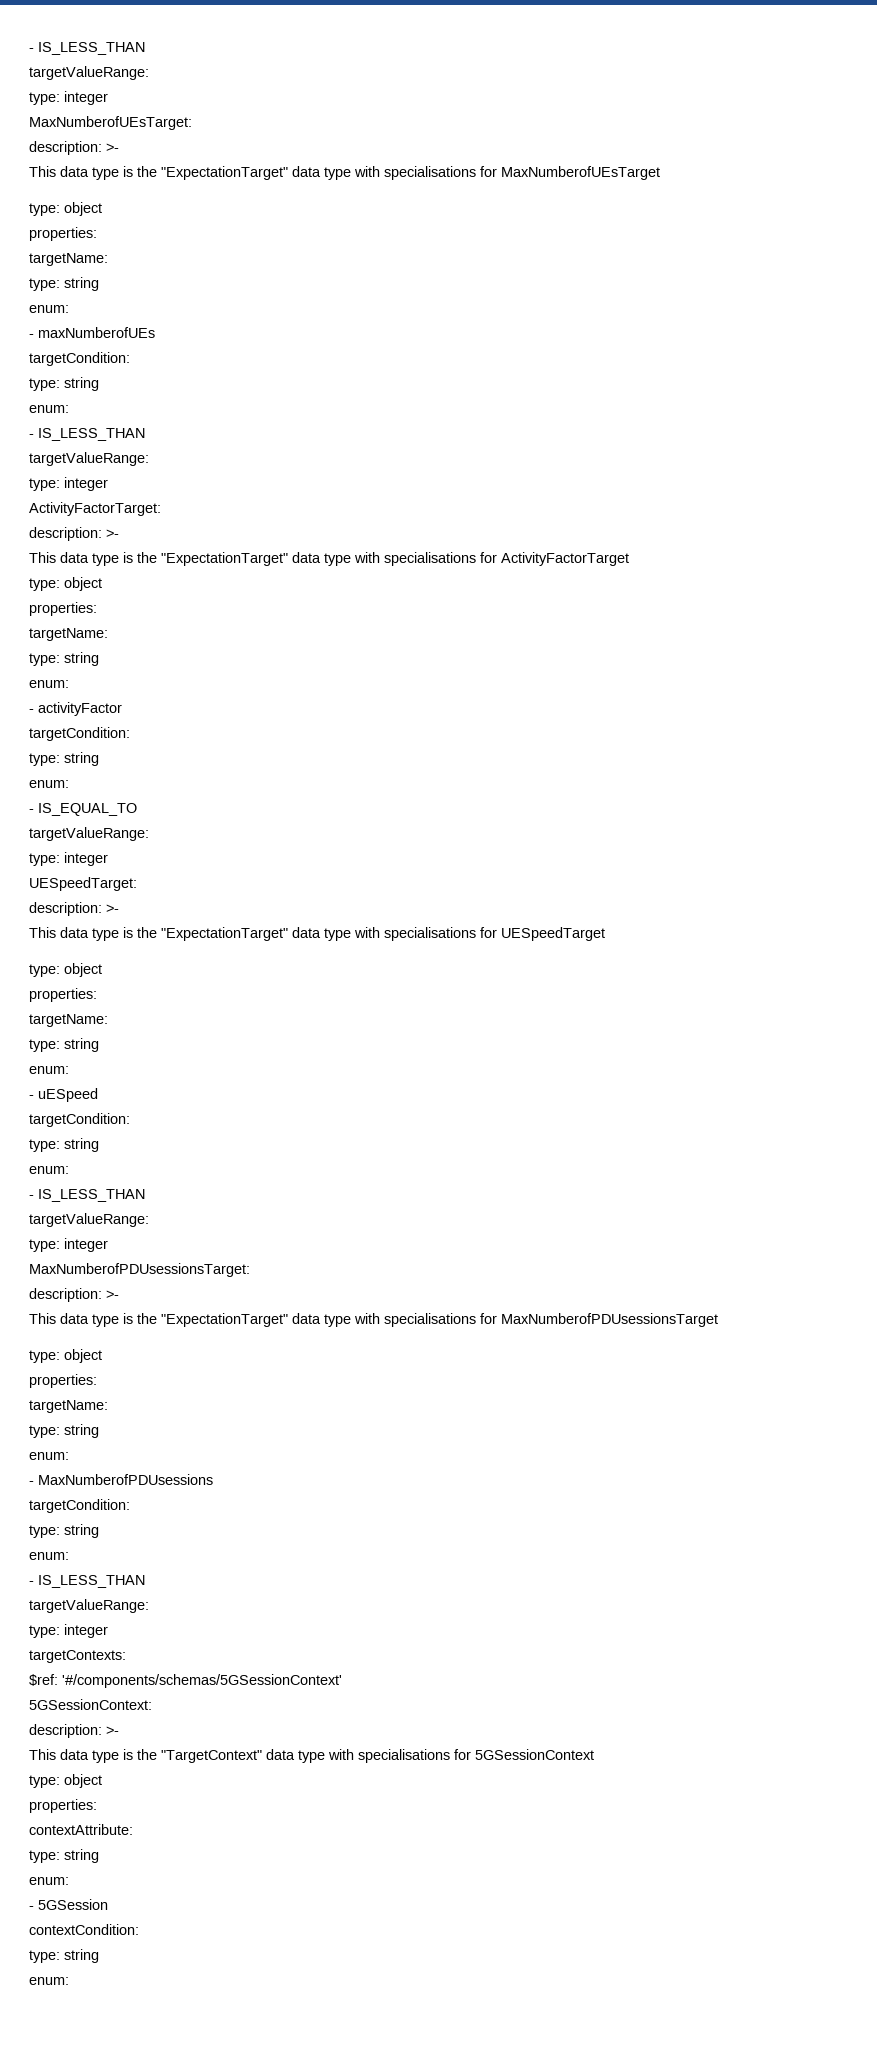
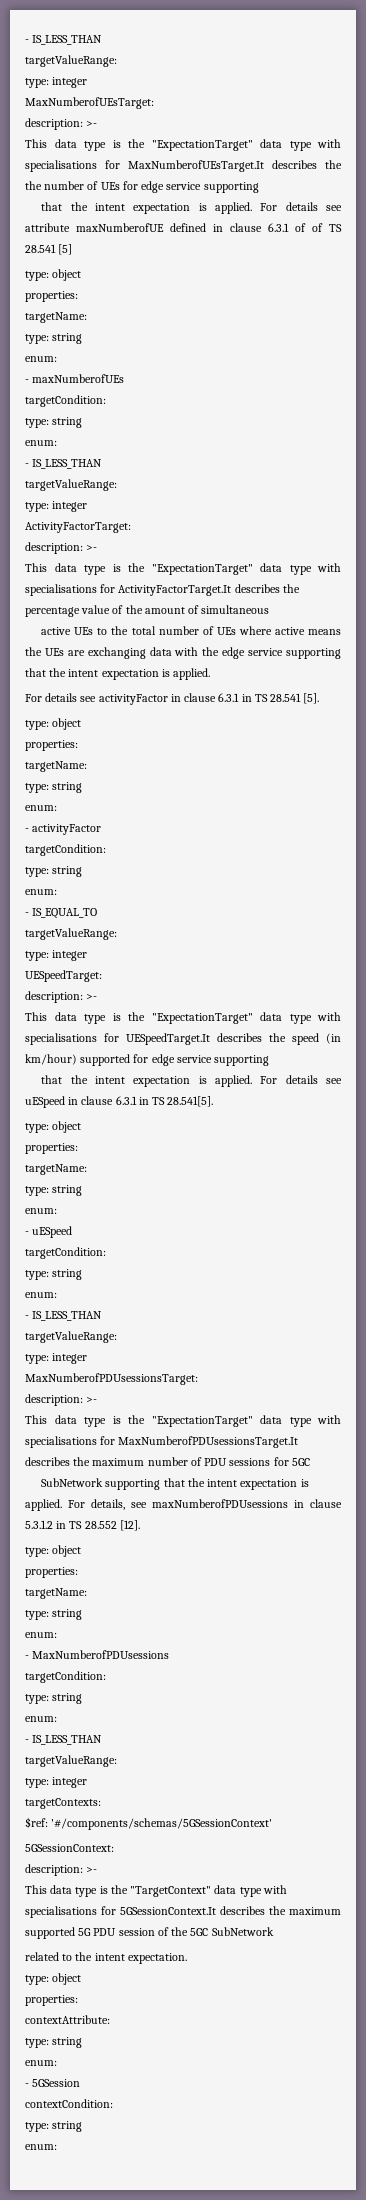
[501,166,660,180] MaxNumberofUEsTarget -> [127,160,342,172] [25,181,259,193] [41,202,343,214] [25,223,342,232] [25,244,73,255] MaxNumberofUEsTarget.It describes the the number of UEs for edge service supporting // that the intent expectation is applied. For details see attribute maxNumberofUE defined in clause 6.3.1 of of TS 28.541 [5]
[501,552,629,566] ActivityFactorTarget -> [118,584,300,596] [25,605,270,617] [41,626,341,635] [25,647,341,659] [25,668,211,680] [25,693,320,705] ActivityFactorTarget.It describes the percentage value of the amount of simultaneous // active UEs to the total number of UEs where active means the UEs are exchanging data with the edge service supporting that the intent expectation is applied. // For details see activityFactor in clause 6.3.1 in TS 28.541 [5].
[501,927,605,941] UESpeedTarget -> [126,1033,341,1045] [25,1054,270,1066] [41,1075,343,1087] [25,1096,214,1108] UESpeedTarget.It describes the speed (in km/hour) supported for edge service supporting // that the intent expectation is applied. For details see uESpeed in clause 6.3.1 in TS 28.541[5].
[501,1313,718,1327] MaxNumberofPDUsessionsTarget -> [118,1436,299,1448] [25,1457,310,1466] [41,1478,309,1490] [25,1499,342,1511] [25,1520,140,1531] MaxNumberofPDUsessionsTarget.It describes the maximum number of PDU sessions for 5GC // SubNetwork supporting that the intent expectation is applied. For details, see maxNumberofPDUsessions in clause 5.3.1.2 in TS 28.552 [12].
[475,1749,594,1760] 5GSessionContext -> [120,1906,341,1915] [25,1927,274,1939] [25,1952,187,1964] 5GSessionContext.It describes the maximum supported 5G PDU session of the 5GC SubNetwork // related to the intent expectation.

